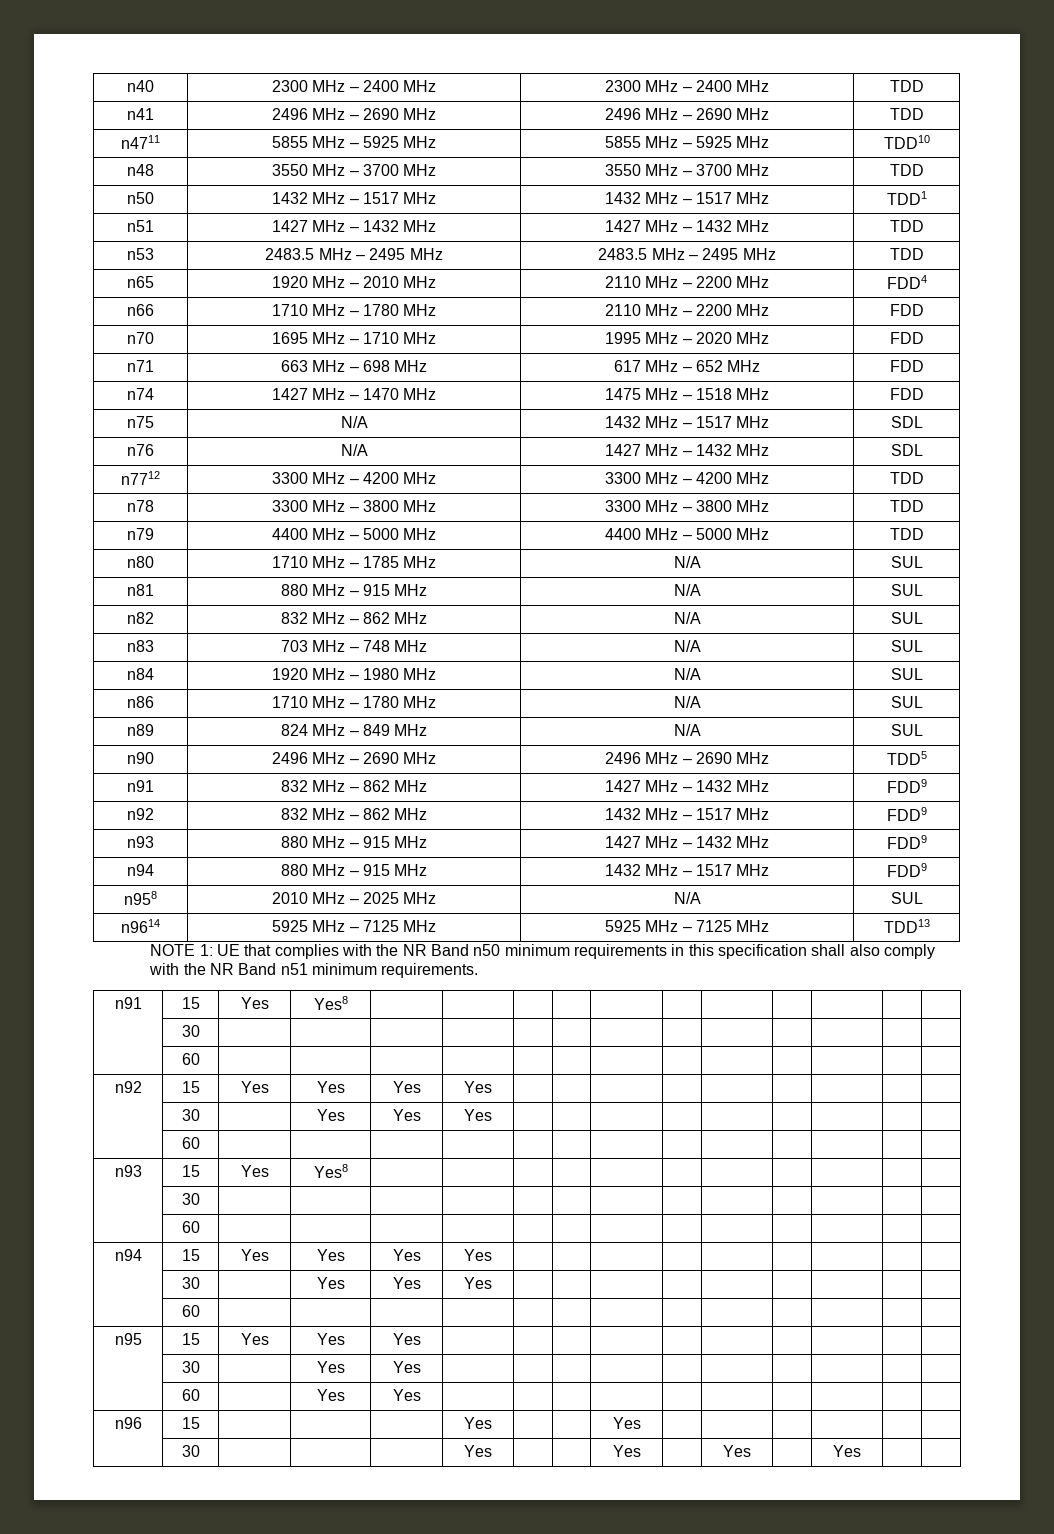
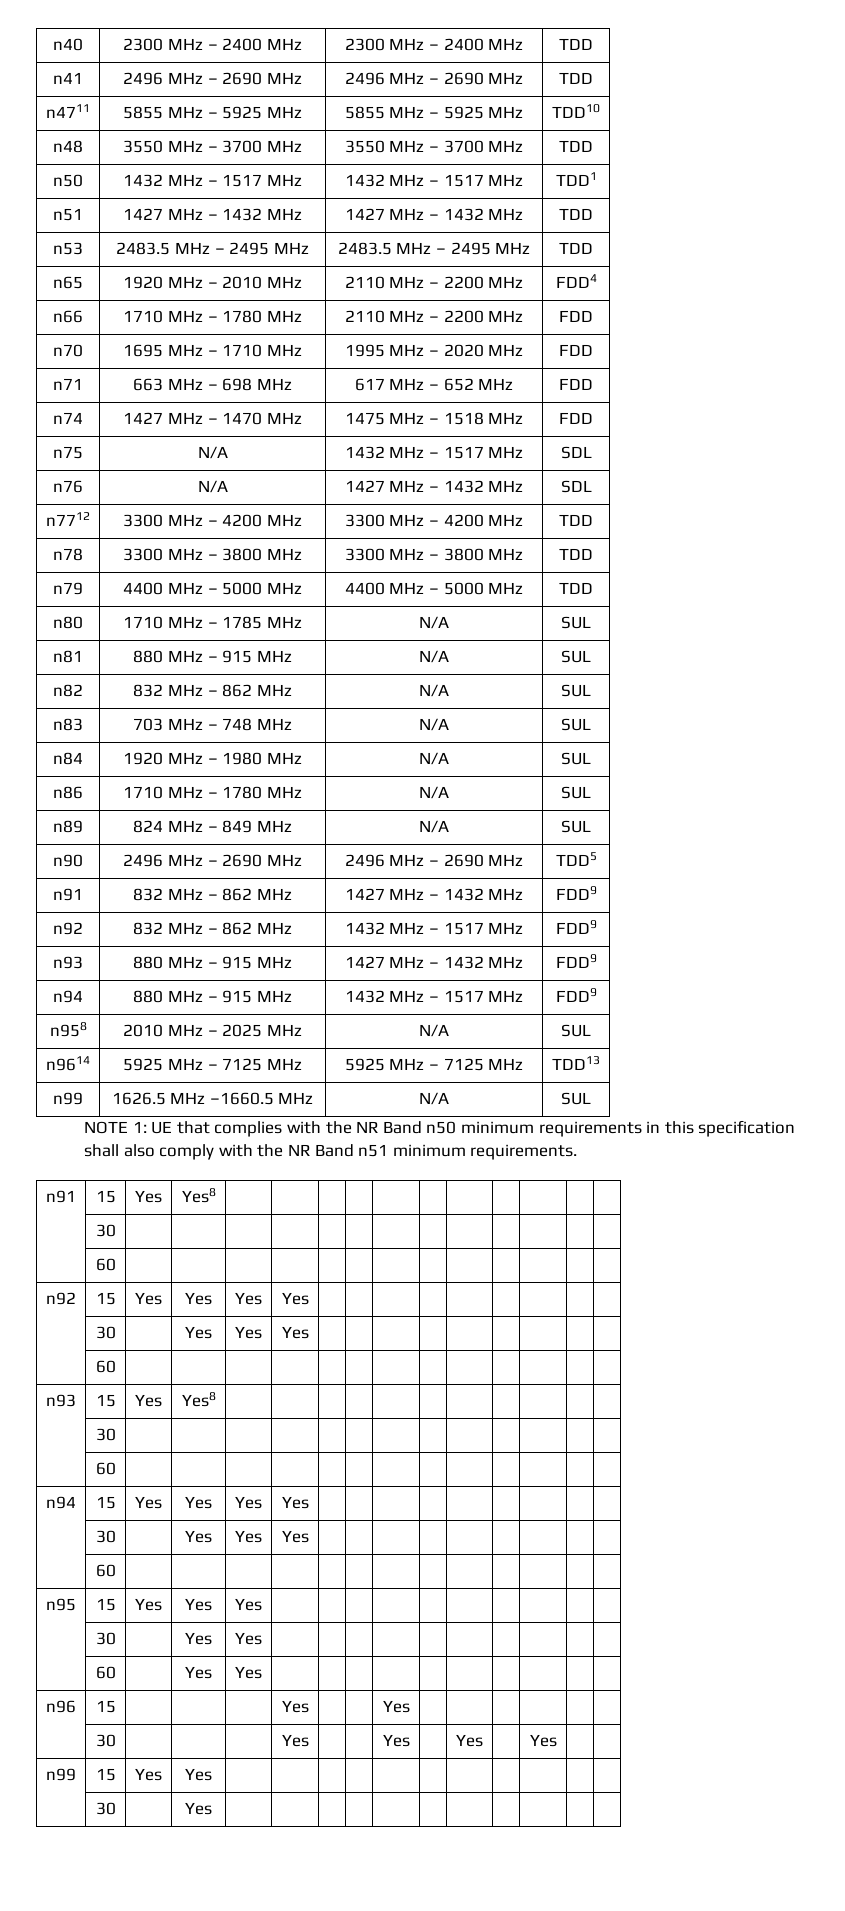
(930, 926) none -> [53,1092,83,1105] [111,1092,314,1105] [419,1092,449,1105] [561,1092,591,1105] // n99 | 1626.5 MHz –1660.5 MHz | N/A | SUL
(861, 1451) none -> [46,1768,76,1781] [95,1768,116,1781] [135,1768,162,1781] [185,1768,212,1781] [95,1802,116,1815] [185,1802,212,1815] // n99 | 15 | Yes | Yes | | | | | | | | | | | // | 30 | | Yes | | | | | | | | | | |

